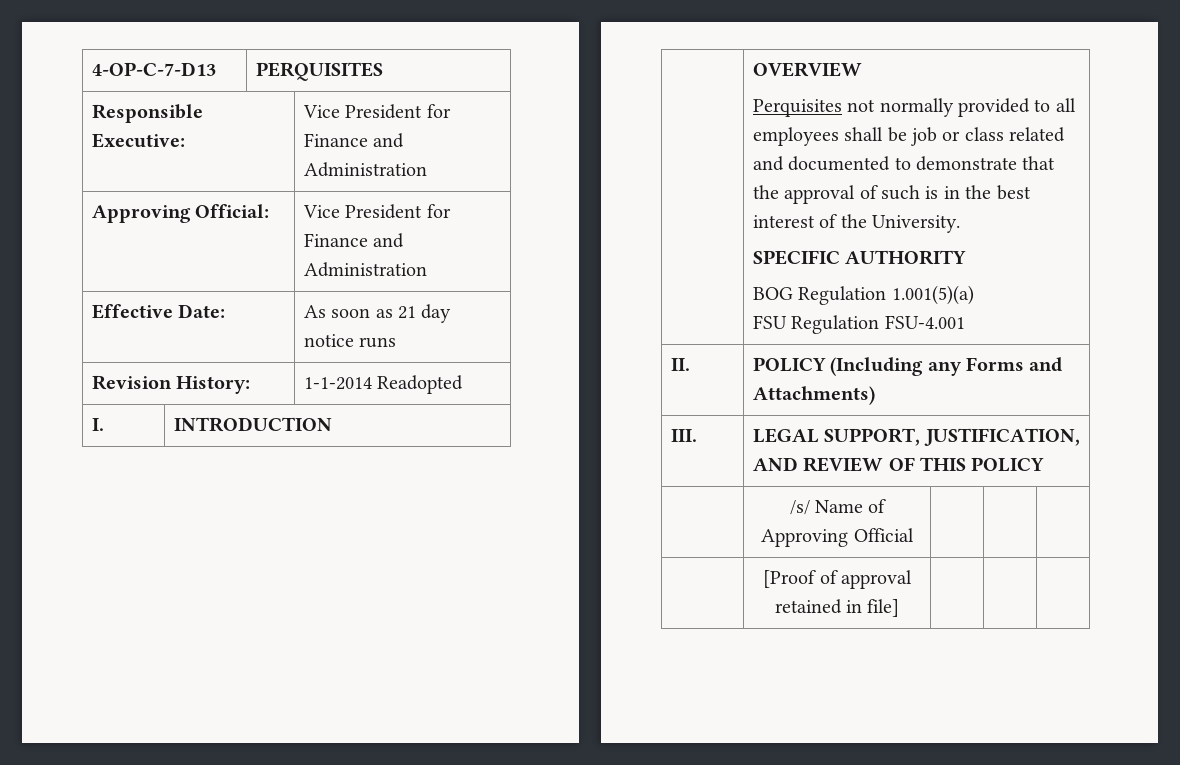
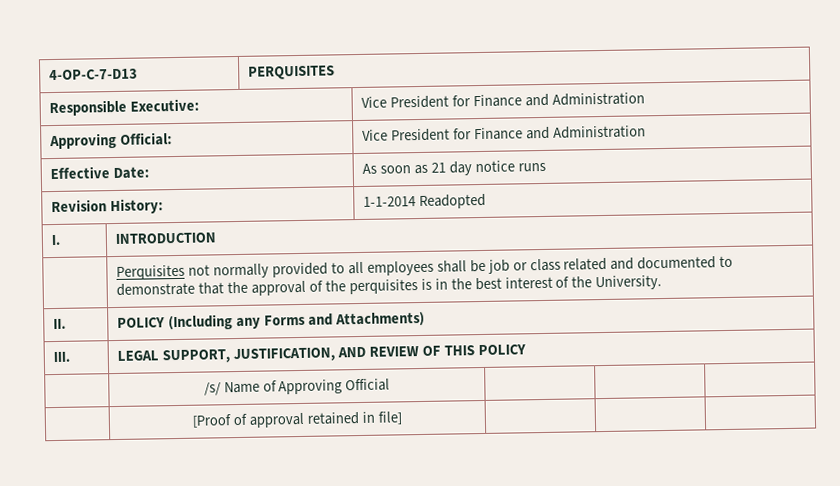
[752,62,862,77] OVERVIEW // -> (217, 238) none
[881,185,921,200] such -> [325,279,418,295] the perquisites
[752,250,967,265] [752,285,974,305] [752,315,965,334] // SPECIFIC AUTHORITY // BOG Regulation 1.001(5)(a) // FSU Regulation FSU-4.001 -> (663, 283) none

